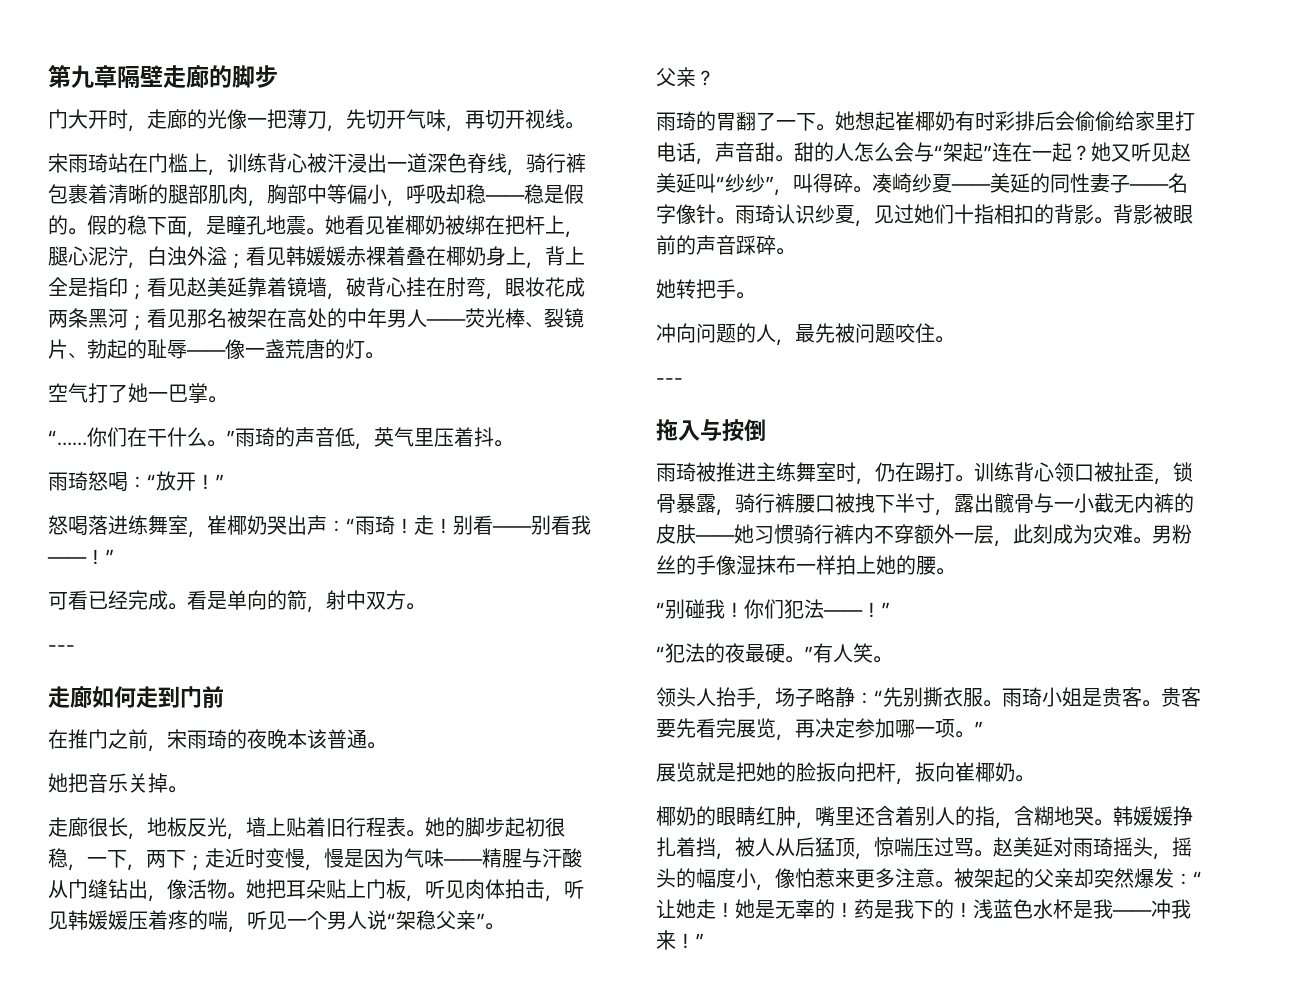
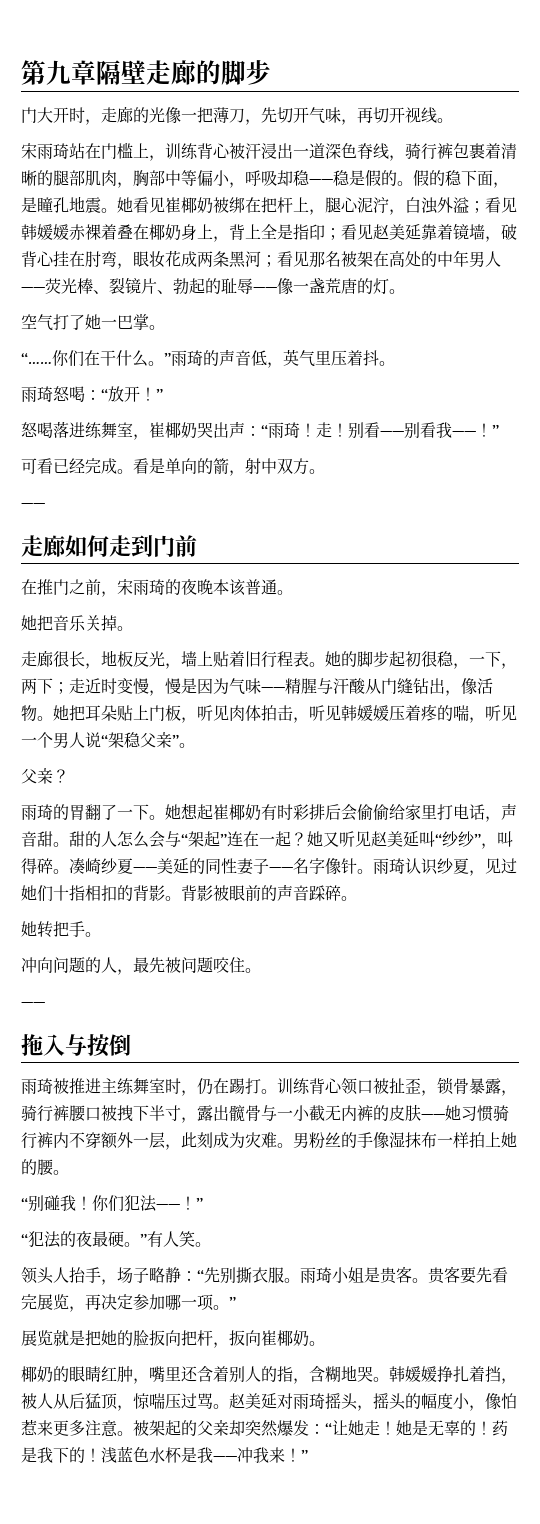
[48,645,75,652] --- -> [21,503,45,508] ——
[656,378,683,385] --- -> [21,1002,45,1007] ——

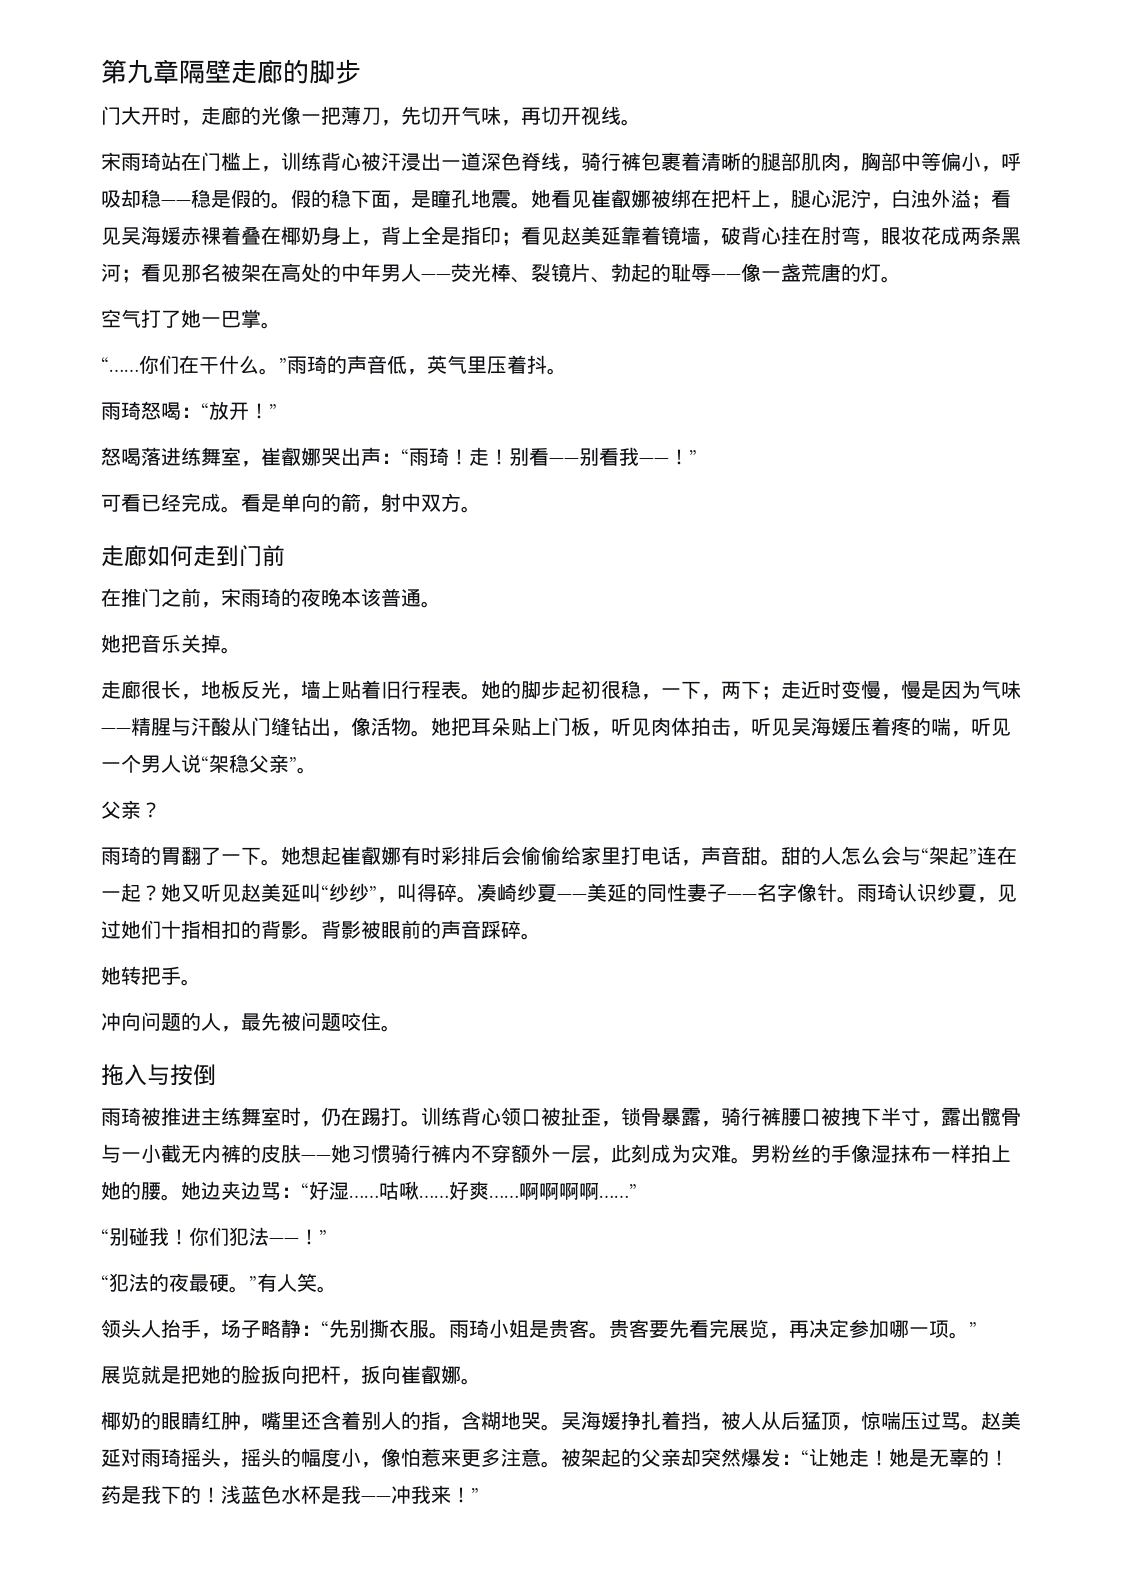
[181,197,213,214] 椰奶 -> [611,189,651,208] 叡娜
[21,224,53,240] 韩媛 -> [121,226,161,245] 吴海
[165,422,197,439] 椰奶 -> [281,447,321,466] 叡娜
[21,503,45,508] // —— -> (481, 509) none
[341,705,373,721] 韩媛 -> [791,717,831,736] 吴海
[229,804,261,821] 椰奶 -> [361,846,401,865] 叡娜
[21,1002,45,1007] // —— -> (401, 1028) none
(69, 1172) none -> [181,1181,637,1201] 她边夹边骂：“好湿……咕啾……好爽……啊啊啊啊……”
[277,1330,309,1347] 椰奶 -> [421,1365,461,1384] 叡娜
[389,1366,421,1382] 韩媛 -> [561,1411,601,1430] 吴海

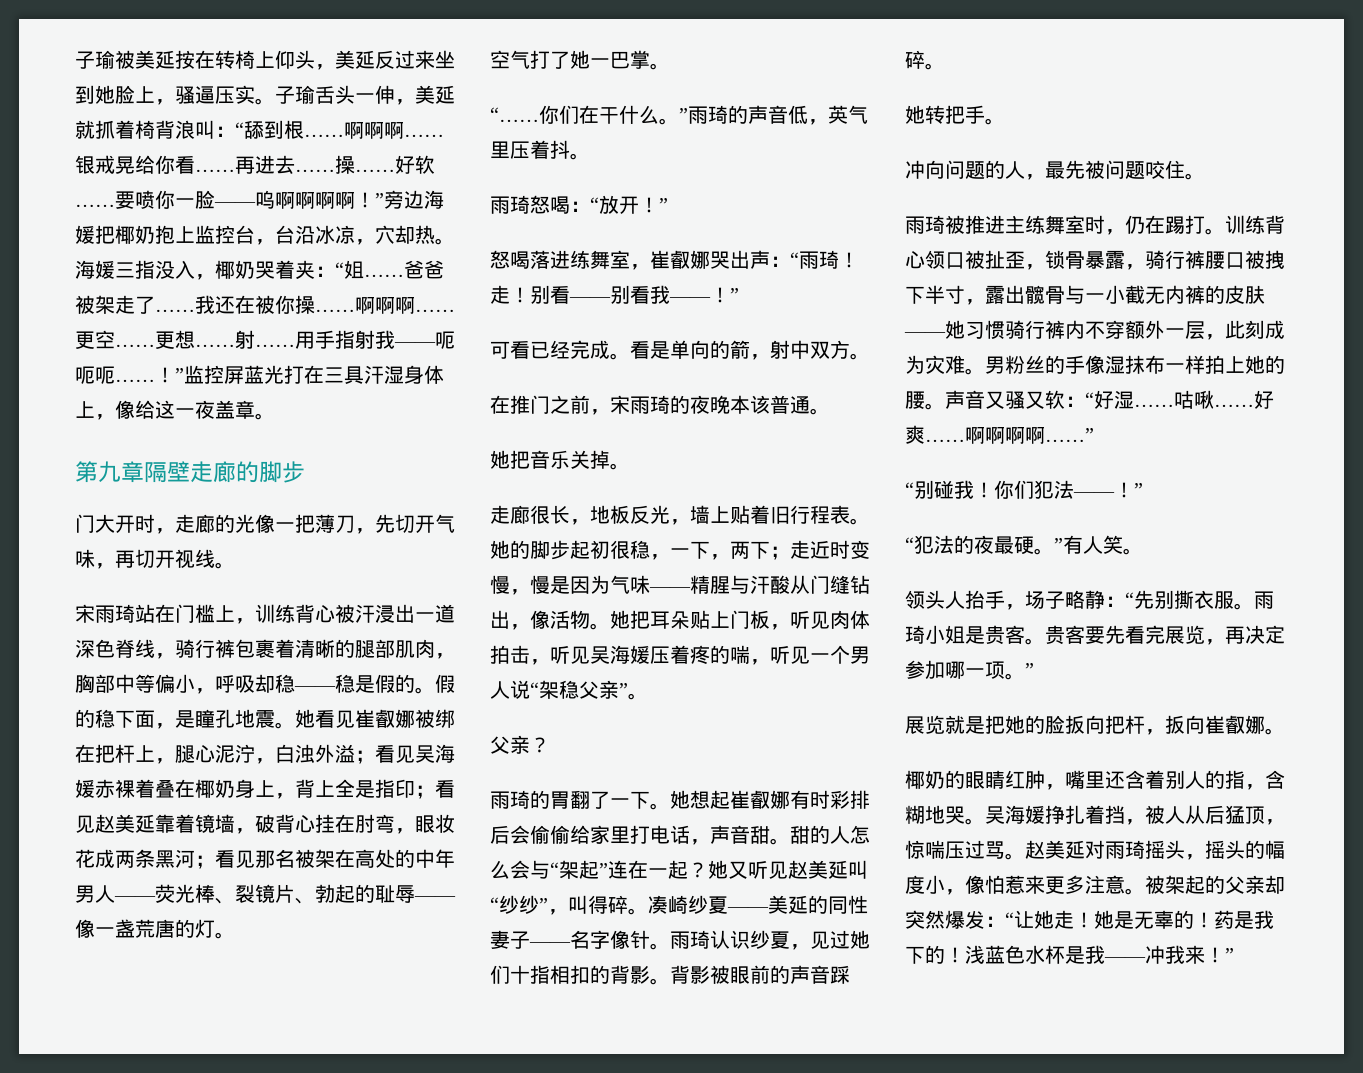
(101, 71) none -> [75,50,455,70] [75,85,455,105] [75,120,444,139] [75,155,435,174] [75,190,444,209] [75,225,455,245] [75,260,444,280] [75,295,455,314] [75,330,455,349] [75,365,444,384] [75,400,275,420] 子瑜被美延按在转椅上仰头，美延反过来坐到她脸上，骚逼压实。子瑜舌头一伸，美延就抓着椅背浪叫：“舔到根……啊啊啊……银戒晃给你看……再进去……操……好软……要喷你一脸——呜啊啊啊啊！”旁边海媛把椰奶抱上监控台，台沿冰凉，穴却热。海媛三指没入，椰奶哭着夹：“姐……爸爸被架走了……我还在被你操……啊啊啊……更空……更想……射……用手指射我——呃呃呃……！”监控屏蓝光打在三具汗湿身体上，像给这一夜盖章。 //
[101,545,285,567] // 走廊如何走到门前 -> (870, 356) none
[101,1064,216,1086] // 拖入与按倒 -> (1205, 176) none
[181,1181,281,1201] 她边夹边骂 -> [945,390,1065,409] 声音又骚又软

